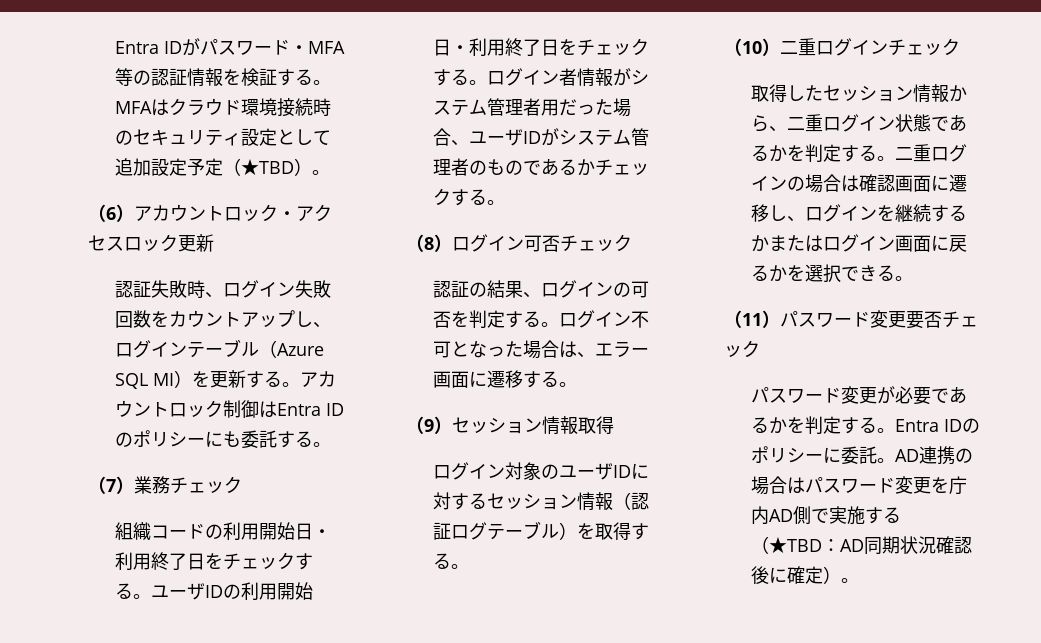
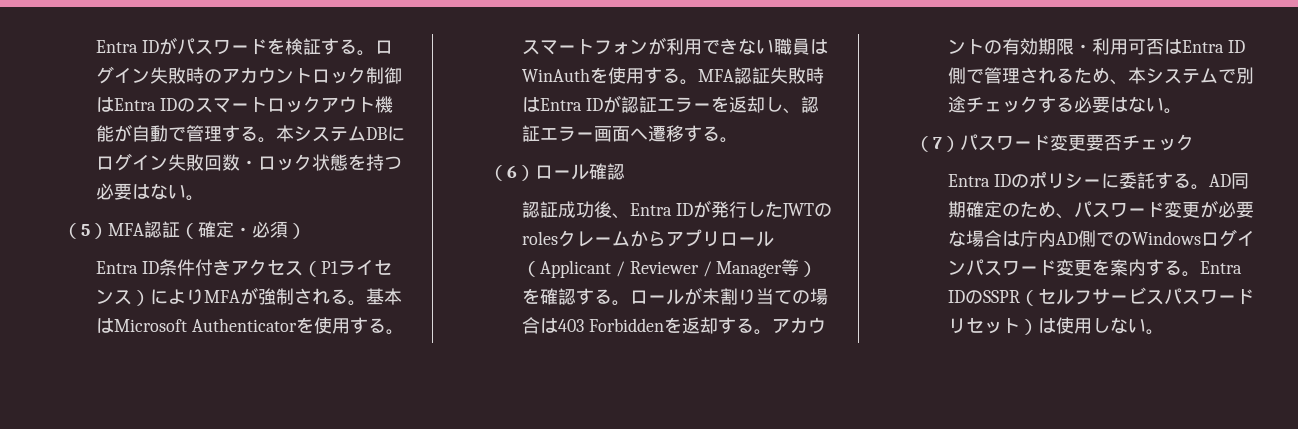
[290,41,345,54] [114,68,331,87] [114,98,331,117] [114,128,331,146] [114,158,330,176] [87,204,332,222] [87,234,214,252] [114,280,331,298] [114,310,331,328] [114,339,324,358] [114,370,300,389] ・MFA等の認証情報を検証する。MFAはクラウド環境接続時のセキュリティ設定として追加設定予定（★TBD）。 // （6）アカウントロック・アクセスロック更新 // 認証失敗時、ログイン失敗回数をカウントアップし、ログインテーブル（Azure SQL MI）を更新する。 -> [267,38,394,56] [96,66,223,84] を検証する。ログイン失敗時の
[132,430,331,448] [87,476,242,494] [114,522,331,541] [114,552,313,570] [114,582,313,600] [432,38,649,56] [432,68,649,87] [432,98,631,117] [432,128,649,146] [432,158,649,176] [432,188,505,206] [405,234,632,252] [432,280,649,298] [432,310,649,328] [432,340,595,359] ポリシーにも委託する。 // （7）業務チェック // 組織コードの利用開始日・利用終了日をチェックする。ユーザIDの利用開始日・利用終了日をチェックする。ログイン者情報がシステム管理者用だった場合、ユーザIDがシステム管理者のものであるかチェックする。 // （8）ログイン可否チェック // 認証の結果、ログインの可否を判定する。ログイン不可となった場合は、 -> [195,96,394,113] [96,124,406,143] [96,153,403,171] [96,183,205,201] [62,221,306,239] [96,259,393,277] [96,287,403,306] [96,317,405,335] [522,37,829,55] [522,67,825,85] [522,95,820,114] [522,125,541,142] スマートロックアウト機能が自動で管理する。本システムDBにログイン失敗回数・ロック状態を持つ必要はない。 // （5）MFA認証（確定・必須） // Entra ID条件付きアクセス（P1ライセンス）によりMFAが強制される。基本はMicrosoft Authenticatorを使用する。スマートフォンが利用できない職員はWinAuthを使用する。MFA認証失敗時はEntra IDが認証エラーを返却し、認証
[468,371,487,387] に -> [630,128,649,140] へ
[423,416,614,435] [432,462,649,480] [432,492,649,511] [432,521,649,540] [432,553,469,569] [723,38,960,56] [750,84,967,103] [750,114,967,132] [750,144,967,162] [750,174,967,193] [750,204,967,222] [750,234,967,252] [750,264,913,283] [723,310,762,328] 9）セッション情報取得 // ログイン対象のユーザIDに対するセッション情報（認証ログテーブル）を取得する。 // （10）二重ログインチェック // 取得したセッション情報から、二重ログイン状態であるかを判定する。二重ログインの場合は確認画面に遷移し、ログインを継続するかまたはログイン画面に戻るかを選択できる。 // （11 -> [506,163,625,181] [522,200,833,220] [522,229,775,247] [522,259,818,278] [522,287,829,306] [522,317,827,335] [948,38,1246,55] [948,67,1255,85] [948,96,1183,114] [914,136,942,152] 6）ロール確認 // 認証成功後、Entra IDが発行したJWTのrolesクレームからアプリロール（Applicant / Reviewer / Manager等）を確認する。ロールが未割り当ての場合は403 Forbiddenを返却する。アカウントの有効期限・利用可否はEntra ID側で管理されるため、本システムで別途チェックする必要はない。 // （7
(760, 349) none -> [948,171,1250,190] [948,201,1075,219] Entra IDのポリシーに委託する。AD同期確定のため、
[930,386,967,404] [750,416,980,434] [750,446,973,465] [750,476,967,495] [750,506,901,525] [750,536,972,555] [750,566,841,584] であるかを判定する。Entra IDのポリシーに委託。AD連携の場合はパスワード変更を庁内AD側で実施する（★TBD：AD同期状況確認後に確定） -> [948,229,1256,247] [948,259,1243,277] [948,287,1255,306] [948,317,1147,335] な場合は庁内AD側でのWindowsログインパスワード変更を案内する。Entra IDのSSPR（セルフサービスパスワードリセット）は使用しない

